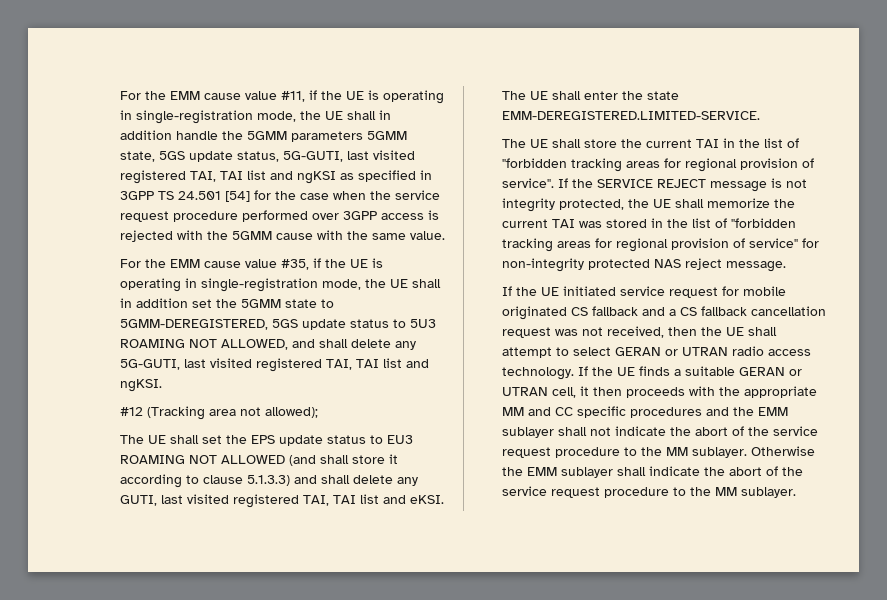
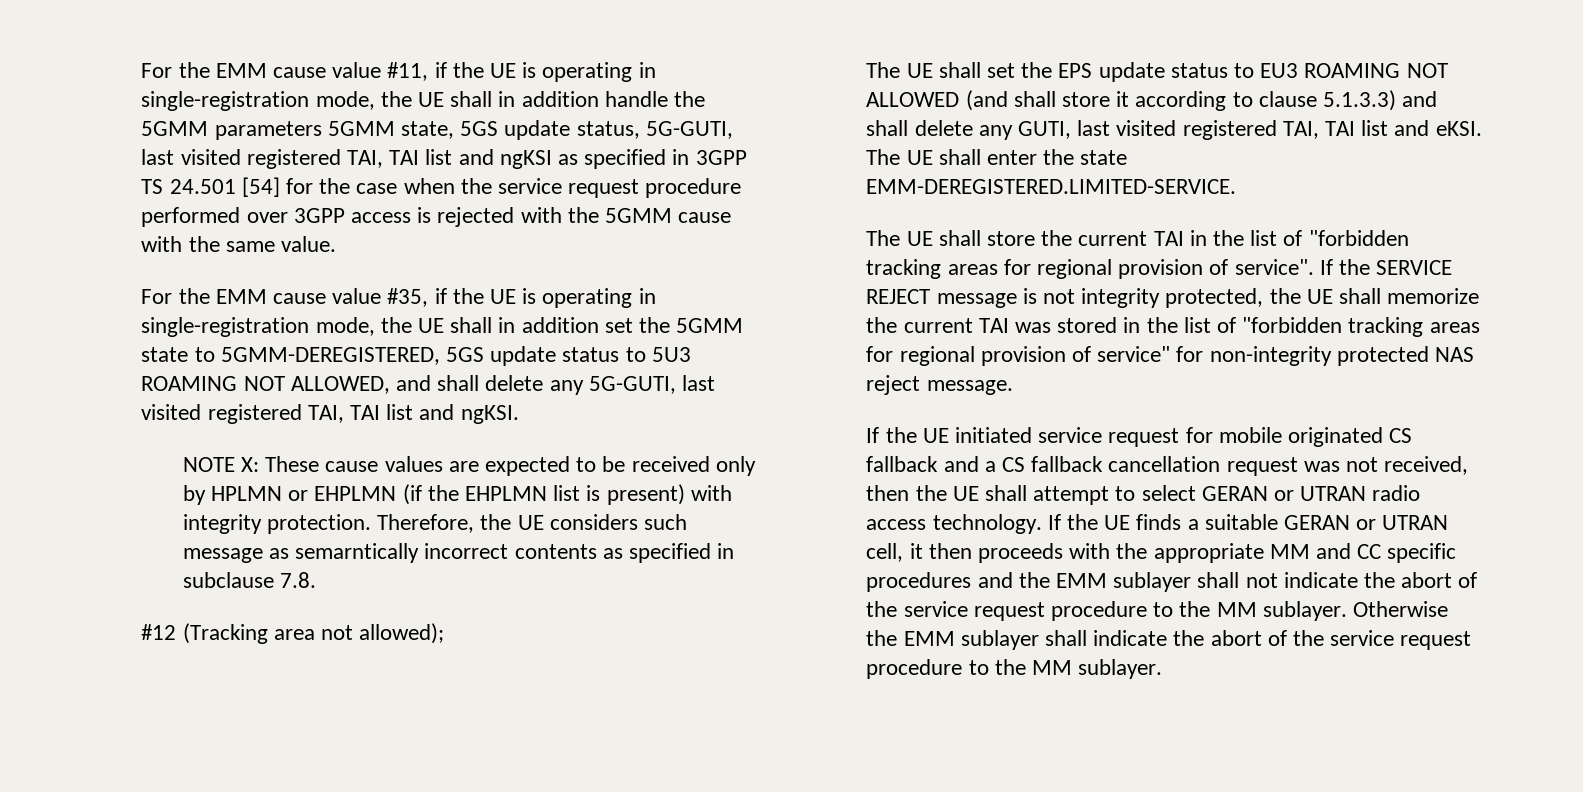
(163, 385) none -> [182,456,756,476] [182,484,732,505] [182,514,687,534] [182,543,735,563] [182,572,316,588] // NOTE X: These cause values are expected to be received only by HPLMN or EHPLMN (if the EHPLMN list is present) with integrity protection. Therefore, the UE considers such message as semarntically incorrect contents as specified in subclause 7.8.

